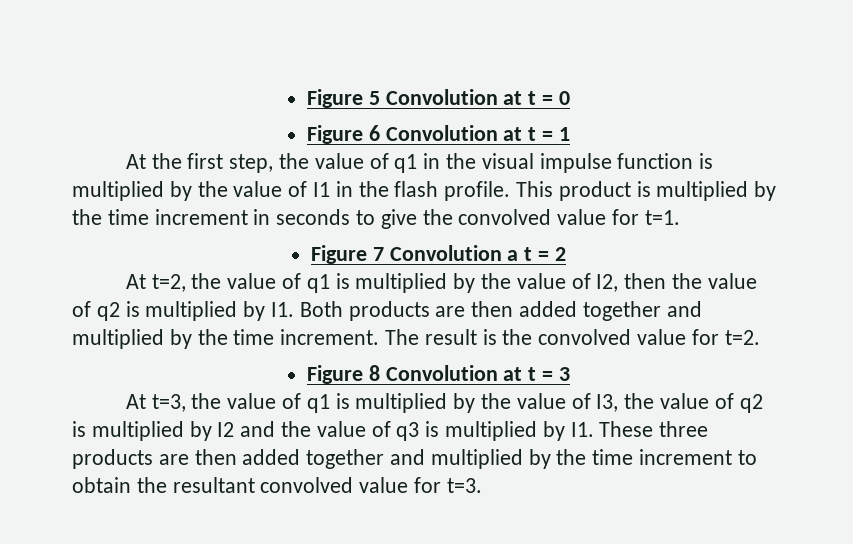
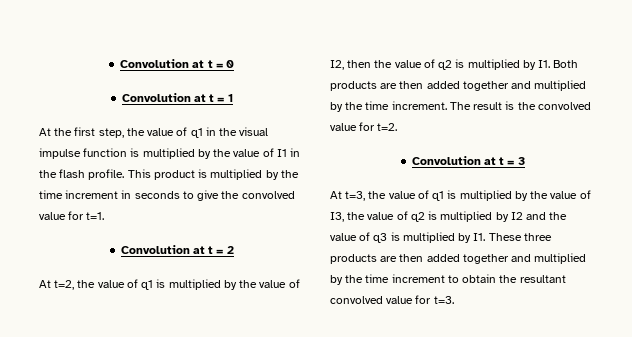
[306,89,380,108] Figure 5 -> (120, 63) none
[306,125,380,144] Figure 6 -> (235, 64) none
[310,245,519,264] Figure 7 Convolution a -> [120,245,205,254] Convolution at
[306,365,380,384] Figure 8 -> (398, 127) none

